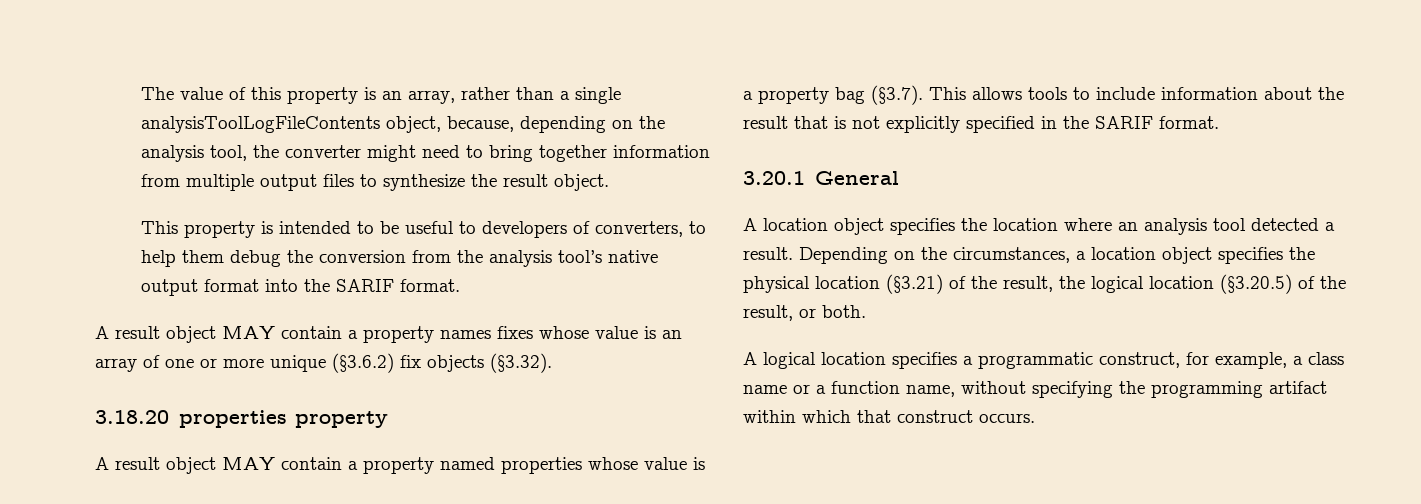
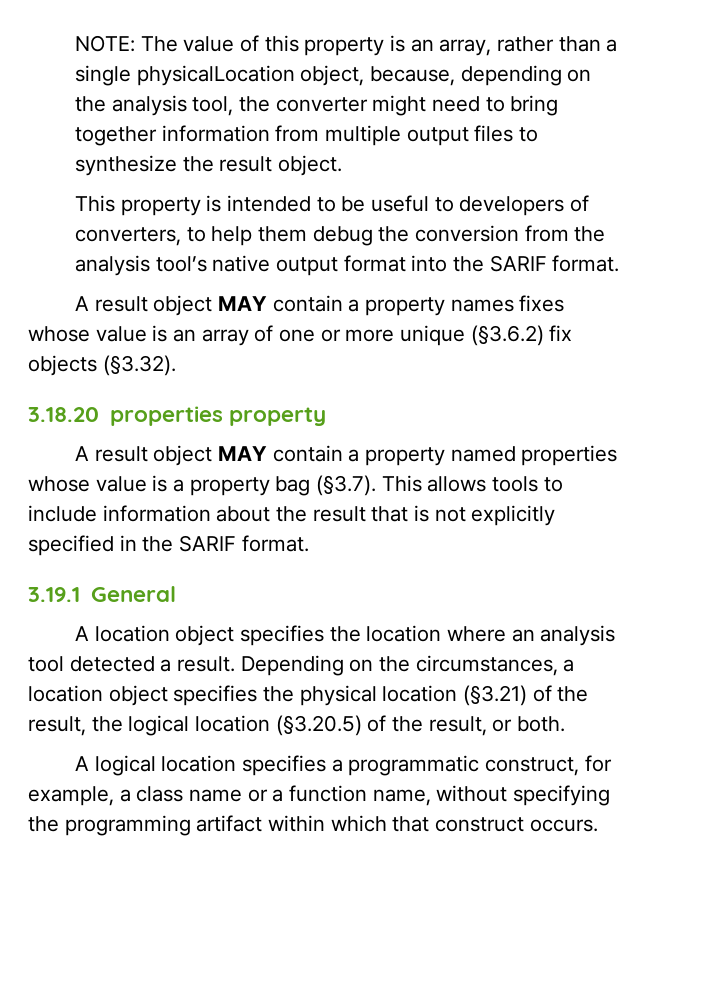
(140, 93) none -> [75,35,136,52] NOTE:
[140,116,380,133] analysisToolLogFileContents -> [136,65,295,86] physicalLocation
[743,171,805,185] 3.20.1 -> [28,587,80,602] 3.19.1

